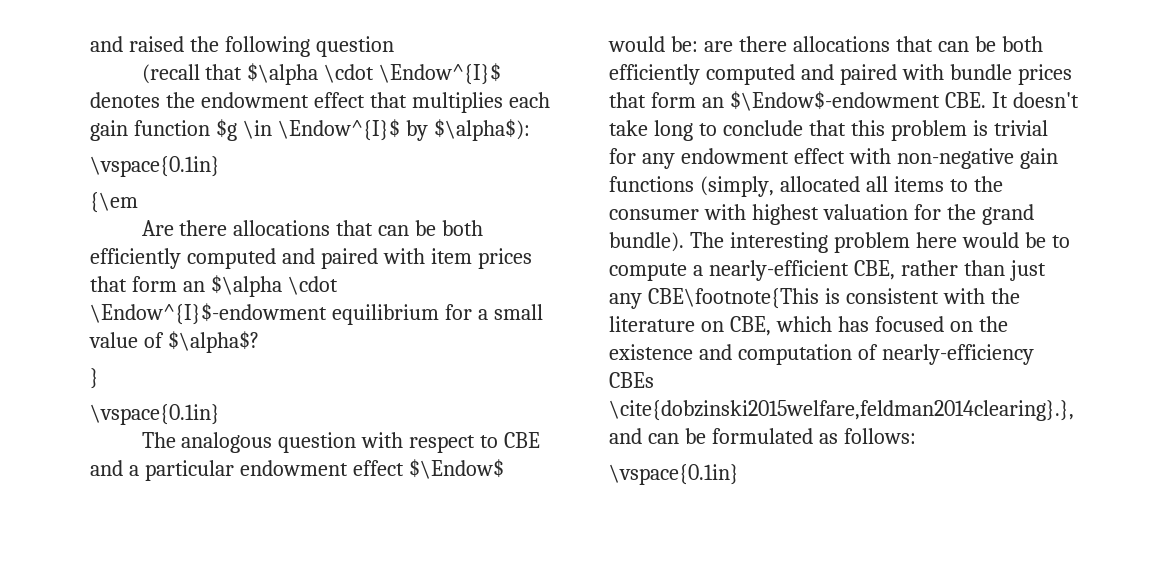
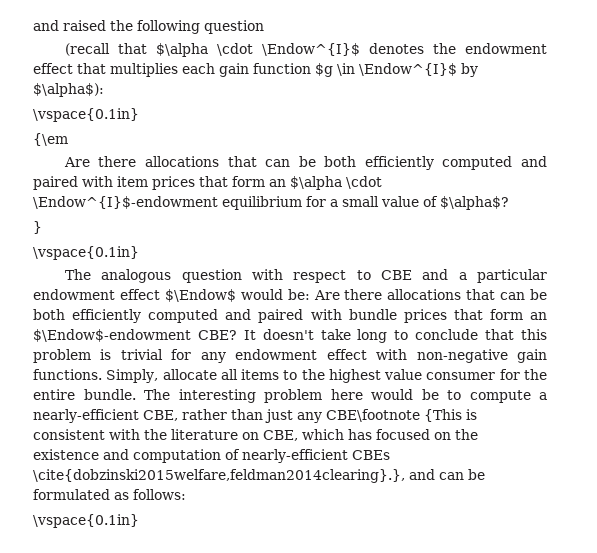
[703,41,733,52] are -> [313,290,340,300] Are
[944,92,986,108] CBE. -> [197,330,237,340] CBE?
[609,176,860,197] functions (simply, allocated -> [33,369,217,383] functions. Simply, allocate
[609,204,1034,225] [609,232,684,252] consumer with highest valuation for the grand bundle). -> [328,369,548,383] [33,389,136,400] highest value consumer for the entire bundle.
[647,288,819,309] CBE\footnote{This -> [326,409,462,422] CBE\footnote {This
[881,344,1034,365] nearly-efficiency -> [242,449,348,463] nearly-efficient

